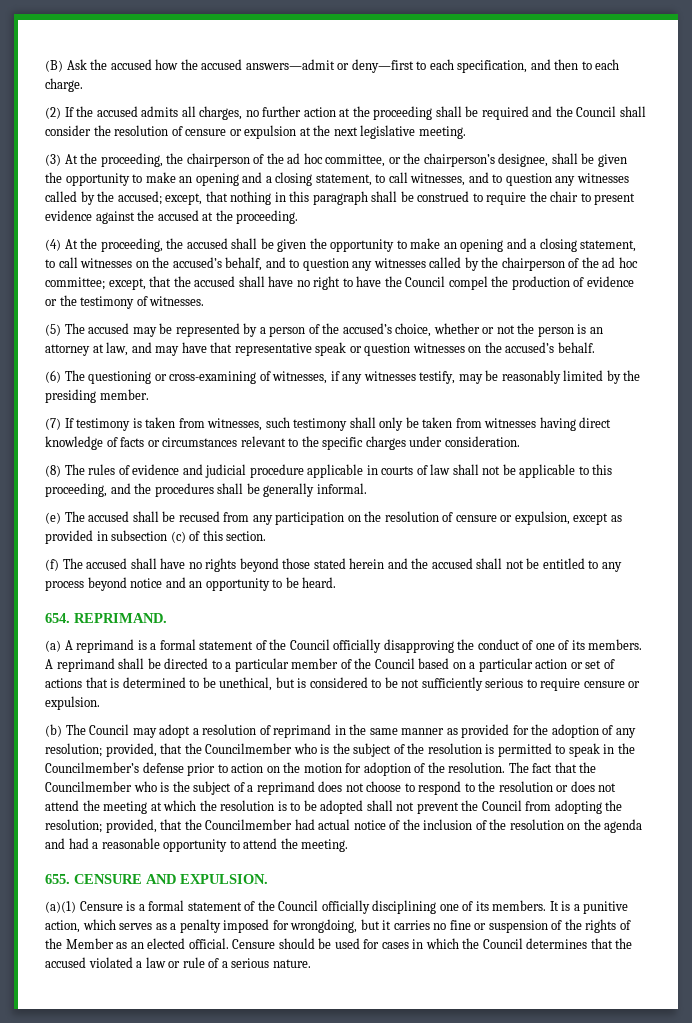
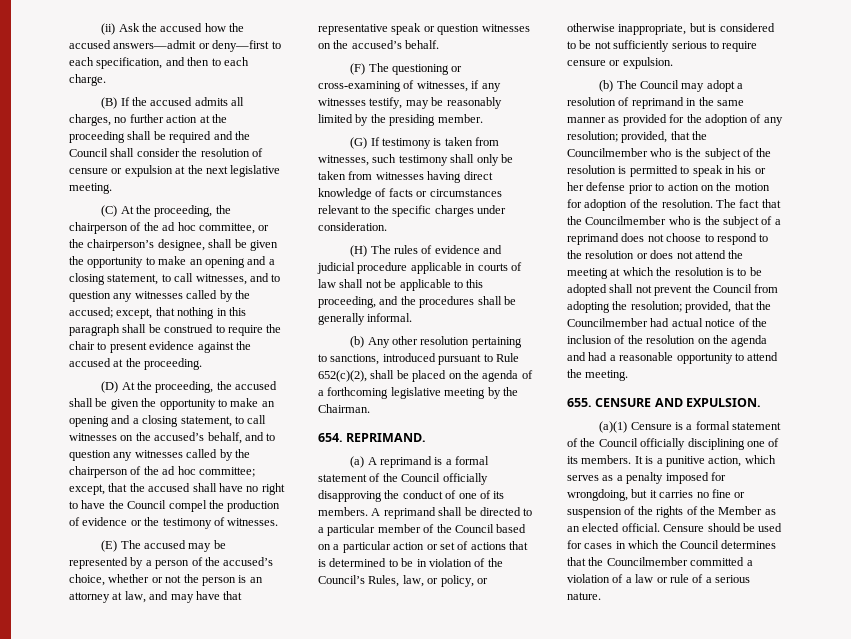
[45,60,63,72] (B) -> [101,23,116,35] (ii)
[45,107,61,119] (2) -> [101,97,118,109] (B)
[45,154,61,166] (3) -> [101,205,118,217] (C)
[45,239,61,251] (4) -> [101,381,119,393] (D)
[45,324,61,336] (5) -> [101,540,118,552] (E)
[45,370,61,383] (6) -> [350,63,366,75] (F)
[45,418,61,430] (7) -> [350,137,368,149] (G)
[45,465,61,477] (8) -> [350,245,368,257] (H)
[45,511,622,525] [45,530,267,544] [45,558,622,572] [45,577,337,591] (e) The accused shall be recused from any participation on the resolution of censure or expulsion, except as provided in subsection (c) of this section. // (f) The accused shall have no rights beyond those stated herein and the accused shall not be entitled to any process beyond notice and an opportunity to be heard. -> [350,336,522,348] [318,353,519,365] [318,370,533,382] [318,387,518,399] [318,404,370,413] (b) Any other resolution pertaining to sanctions, introduced pursuant to Rule 652(c)(2), shall be placed on the agenda of a forthcoming legislative meeting by the Chairman.
[219,677,273,691] unethical, -> [416,558,503,567] [318,575,488,587] [567,23,687,35] in violation of the Council’s Rules, law, or policy, or otherwise inappropriate,
[617,743,635,754] [45,762,139,773] the Councilmember’s -> [737,165,766,174] [567,182,584,191] his or her
[45,957,133,968] accused violated -> [606,557,753,566] [567,574,624,583] Councilmember committed a violation of

